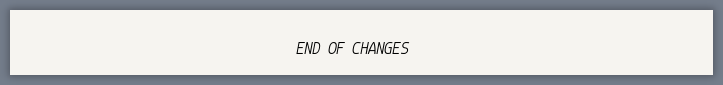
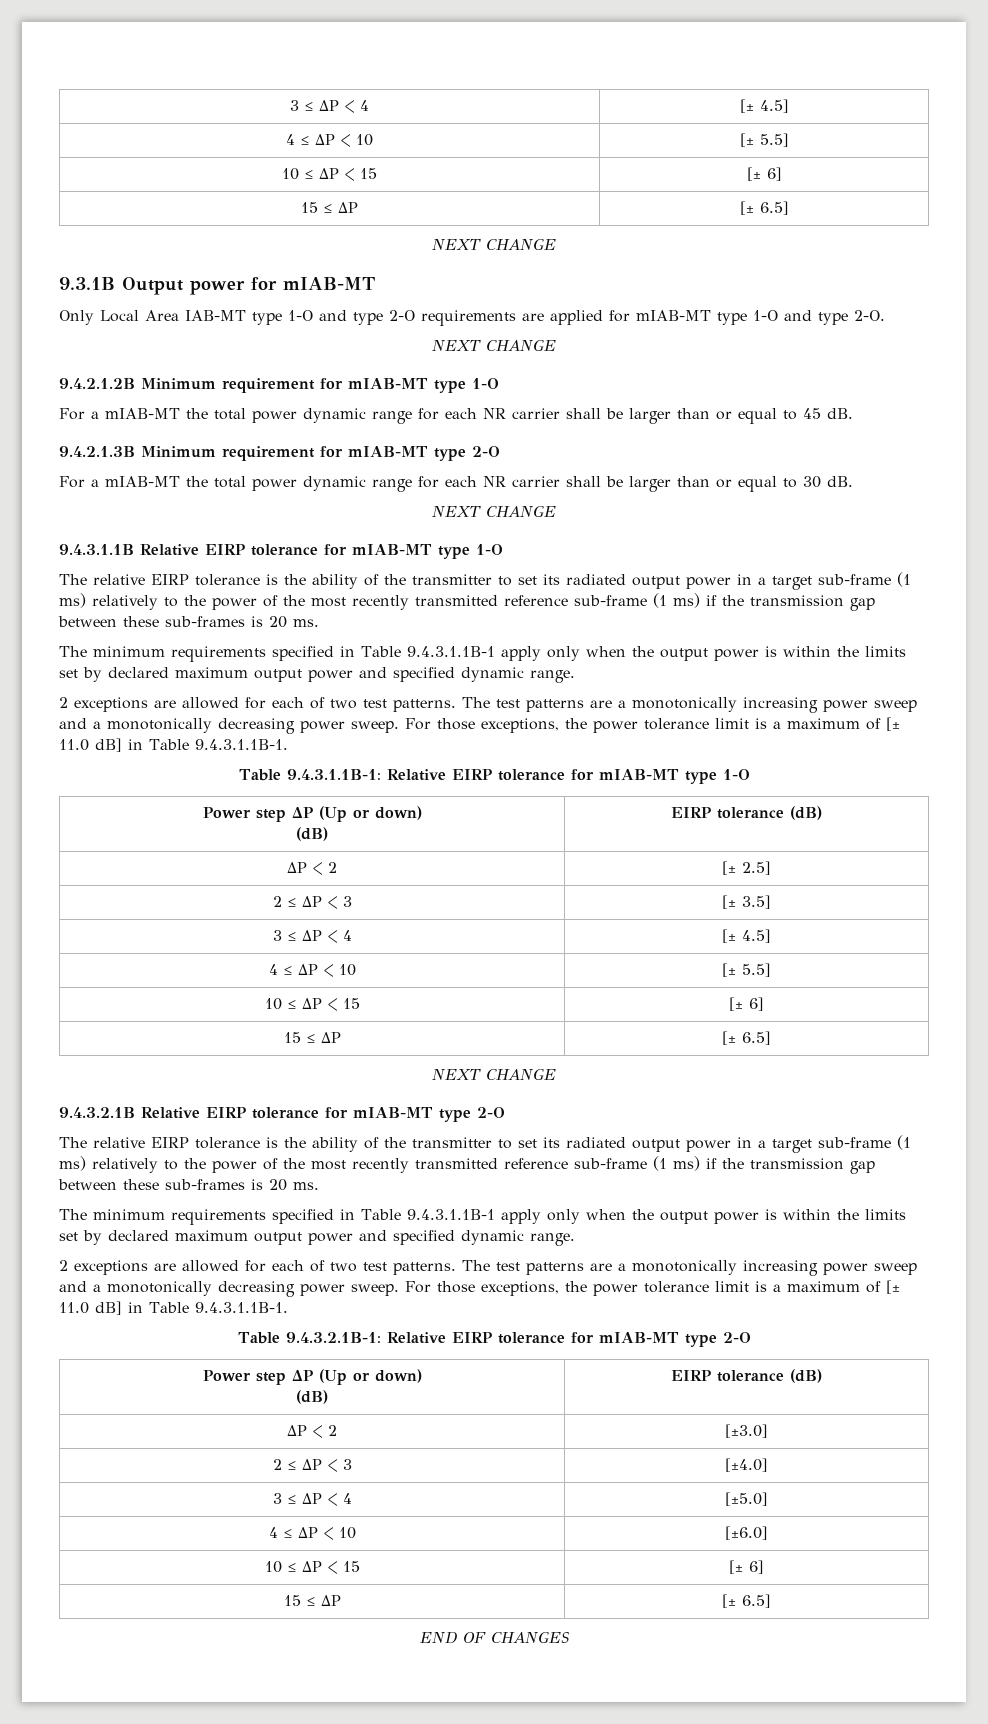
(296, 48) none -> [290,100,369,113] [739,99,789,113] [286,134,373,147] [739,133,789,147] [282,168,377,181] [746,167,782,181] [301,202,358,213] [739,201,789,215] [432,238,556,250] [59,277,375,295] [59,310,885,326] [432,339,556,351] [59,378,499,393] [59,408,853,424] [59,446,500,461] [59,476,853,492] [432,505,556,517] [59,544,503,559] [59,572,911,590] [59,593,875,611] [58,616,319,628] [59,646,906,662] [59,667,575,683] [59,697,917,713] [59,717,900,734] [59,738,288,752] [238,769,750,784] [202,806,422,822] [296,827,328,841] [671,806,822,820] [287,862,337,875] [722,861,771,875] [272,896,352,909] [722,895,771,909] [272,930,352,943] [722,929,771,943] [268,964,356,977] [722,963,771,977] [264,998,360,1011] [729,997,764,1011] [283,1032,341,1043] [722,1031,771,1045] [432,1068,556,1080] [59,1107,505,1122] [59,1135,911,1153] [59,1156,875,1174] [58,1179,319,1191] [59,1209,906,1225] [59,1230,575,1246] [59,1260,917,1276] [59,1280,900,1297] [59,1301,288,1315] [237,1332,751,1347] [202,1369,422,1385] [296,1390,328,1404] [671,1369,822,1383] [287,1425,337,1438] [725,1424,768,1438] [272,1459,352,1472] [725,1458,768,1472] [272,1493,352,1506] [725,1492,768,1506] [268,1527,356,1540] [725,1526,768,1540] [264,1561,360,1574] [729,1560,764,1574] [283,1595,341,1606] [722,1594,771,1608] 3 ≤ ΔP < 4 | [± 4.5] // 4 ≤ ΔP < 10 | [± 5.5] // 10 ≤ ΔP < 15 | [± 6] // 15 ≤ ΔP | [± 6.5] // NEXT CHANGE // 9.3.1B Output power for mIAB-MT // Only Local Area IAB-MT type 1-O and type 2-O requirements are applied for mIAB-MT type 1-O and type 2-O. // NEXT CHANGE // 9.4.2.1.2B Minimum requirement for mIAB-MT type 1-O // For a mIAB-MT the total power dynamic range for each NR carrier shall be larger than or equal to 45 dB. // 9.4.2.1.3B Minimum requirement for mIAB-MT type 2-O // For a mIAB-MT the total power dynamic range for each NR carrier shall be larger than or equal to 30 dB. // NEXT CHANGE // 9.4.3.1.1B Relative EIRP tolerance for mIAB-MT type 1-O // The relative EIRP tolerance is the ability of the transmitter to set its radiated output power in a target sub-frame (1 ms) relatively to the power of the most recently transmitted reference sub-frame (1 ms) if the transmission gap between these sub-frames is 20 ms. // The minimum requirements specified in Table 9.4.3.1.1B-1 apply only when the output power is within the limits set by declared maximum output power and specified dynamic range. // 2 exceptions are allowed for each of two test patterns. The test patterns are a monotonically increasing power sweep and a monotonically decreasing power sweep. For those exceptions, the power tolerance limit is a maximum of [± 11.0 dB] in Table 9.4.3.1.1B-1. // Table 9.4.3.1.1B-1: Relative EIRP tolerance for mIAB-MT type 1-O // Power step ∆P (Up or down) // (dB) | EIRP tolerance (dB) // ΔP < 2 | [± 2.5] // 2 ≤ ΔP < 3 | [± 3.5] // 3 ≤ ΔP < 4 | [± 4.5] // 4 ≤ ΔP < 10 | [± 5.5] // 10 ≤ ΔP < 15 | [± 6] // 15 ≤ ΔP | [± 6.5] // NEXT CHANGE // 9.4.3.2.1B Relative EIRP tolerance for mIAB-MT type 2-O // The relative EIRP tolerance is the ability of the transmitter to set its radiated output power in a target sub-frame (1 ms) relatively to the power of the most recently transmitted reference sub-frame (1 ms) if the transmission gap between these sub-frames is 20 ms. // The minimum requirements specified in Table 9.4.3.1.1B-1 apply only when the output power is within the limits set by declared maximum output power and specified dynamic range. // 2 exceptions are allowed for each of two test patterns. The test patterns are a monotonically increasing power sweep and a monotonically decreasing power sweep. For those exceptions, the power tolerance limit is a maximum of [± 11.0 dB] in Table 9.4.3.1.1B-1. // Table 9.4.3.2.1B-1: Relative EIRP tolerance for mIAB-MT type 2-O // Power step ∆P (Up or down) // (dB) | EIRP tolerance (dB) // ΔP < 2 | [±3.0] // 2 ≤ ΔP < 3 | [±4.0] // 3 ≤ ΔP < 4 | [±5.0] // 4 ≤ ΔP < 10 | [±6.0] // 10 ≤ ΔP < 15 | [± 6] // 15 ≤ ΔP | [± 6.5] //

